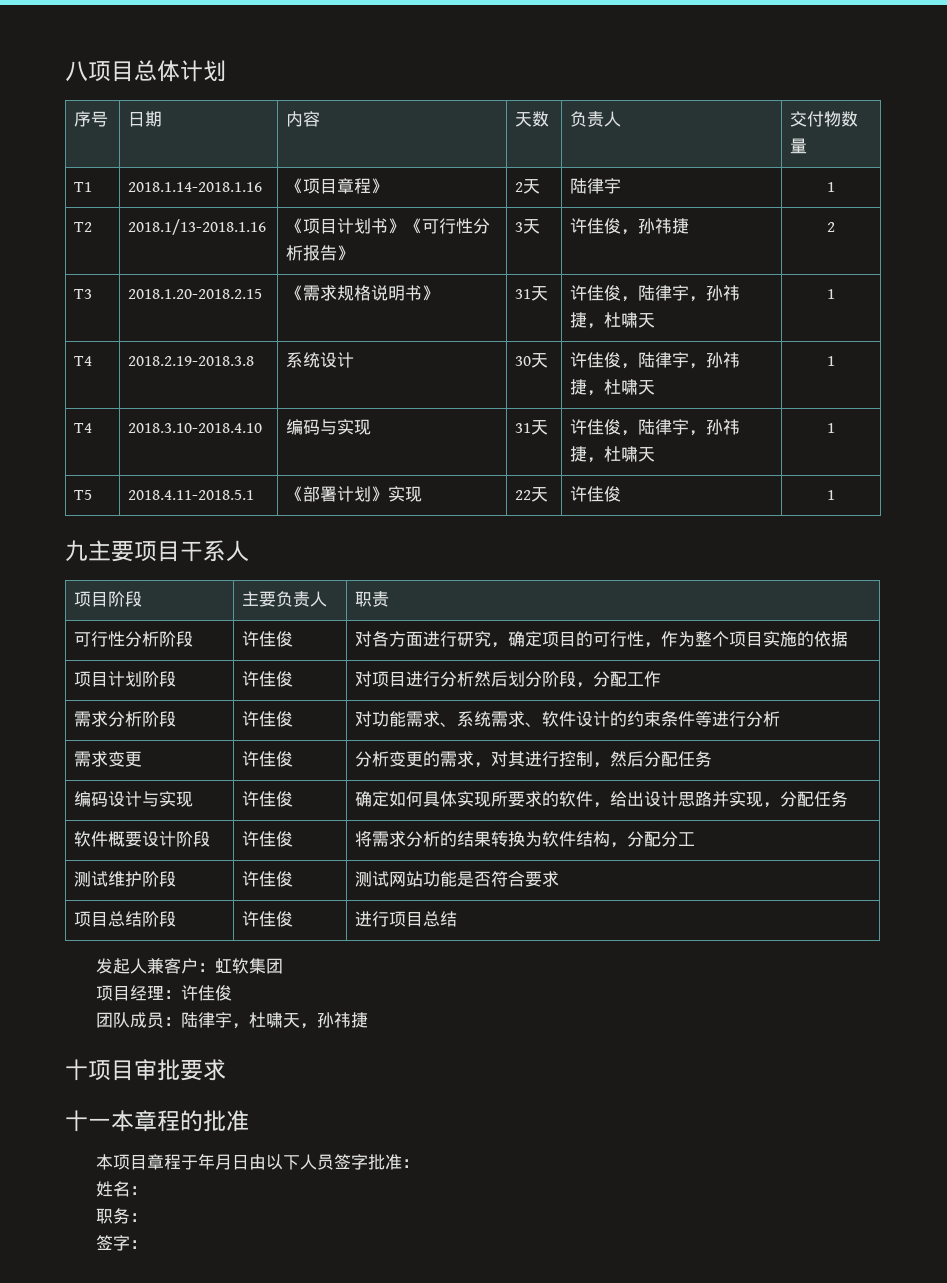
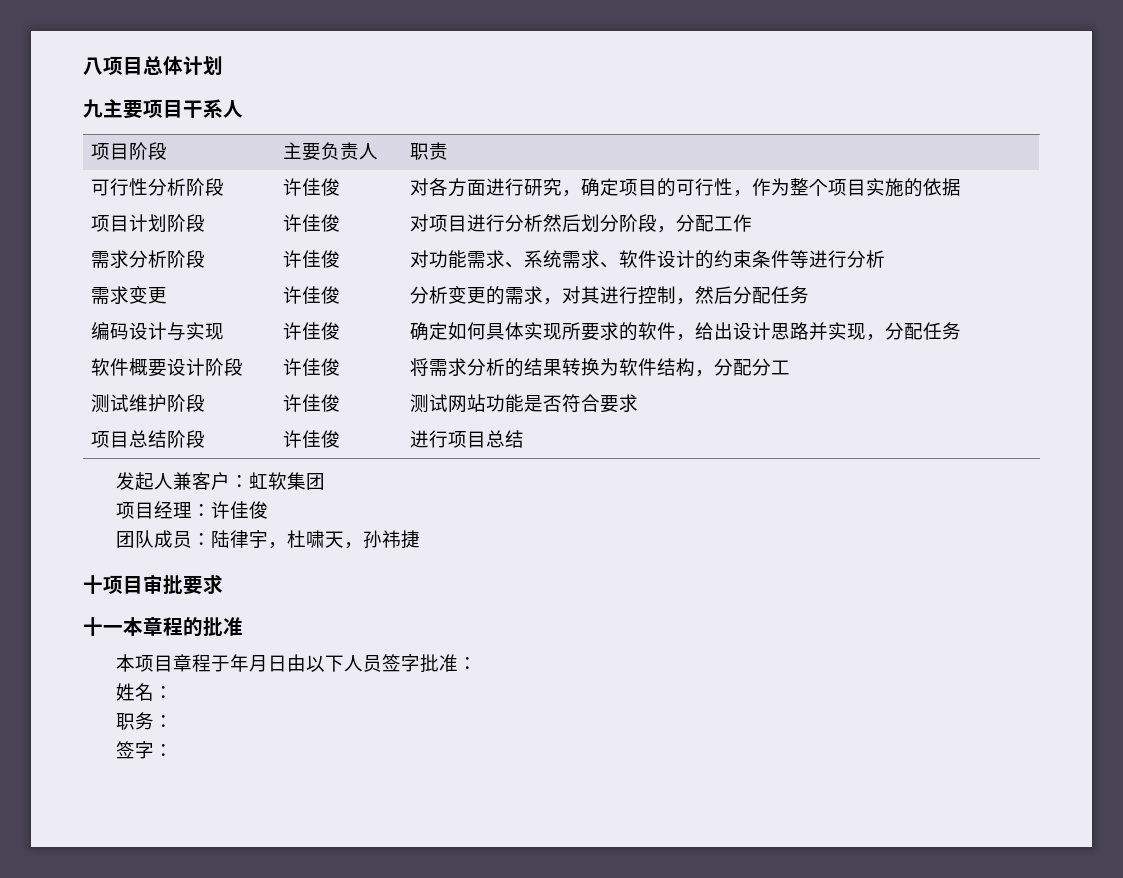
[74,111,109,127] [128,111,163,127] [286,111,321,127] [515,111,550,127] [570,111,622,127] [790,111,859,127] [790,138,808,154] [74,182,93,192] [128,182,263,192] [286,178,389,194] [515,179,541,194] [570,178,622,194] [827,182,835,192] [74,222,93,232] [128,219,267,235] [286,218,491,234] [286,245,355,261] [515,219,541,234] [570,218,690,235] [827,222,835,232] [74,289,93,299] [128,289,263,299] [286,285,440,301] [515,286,549,301] [570,285,741,302] [570,312,656,329] [827,289,835,299] [74,356,93,366] [128,356,255,366] [286,352,355,368] [515,353,549,368] [570,352,741,369] [570,379,656,396] [827,356,835,366] [74,423,93,433] [128,423,263,433] [286,419,372,435] [515,420,549,435] [570,419,741,436] [570,446,656,463] [827,423,835,433] [74,490,93,500] [128,490,255,500] [286,486,423,502] [515,487,549,502] [570,486,622,502] [827,490,835,500] // 序号 | 日期 | 内容 | 天数 | 负责人 | 交付物数量 // T1 | 2018.1.14-2018.1.16 | 《项目章程》 | 2天 | 陆律宇 | 1 // T2 | 2018.1/13-2018.1.16 | 《项目计划书》《可行性分析报告》 | 3天 | 许佳俊，孙祎捷 | 2 // T3 | 2018.1.20-2018.2.15 | 《需求规格说明书》 | 31天 | 许佳俊，陆律宇，孙祎捷，杜啸天 | 1 // T4 | 2018.2.19-2018.3.8 | 系统设计 | 30天 | 许佳俊，陆律宇，孙祎捷，杜啸天 | 1 // T4 | 2018.3.10-2018.4.10 | 编码与实现 | 31天 | 许佳俊，陆律宇，孙祎捷，杜啸天 | 1 // T5 | 2018.4.11-2018.5.1 | 《部署计划》实现 | 22天 | 许佳俊 | 1 -> (223, 65) none

